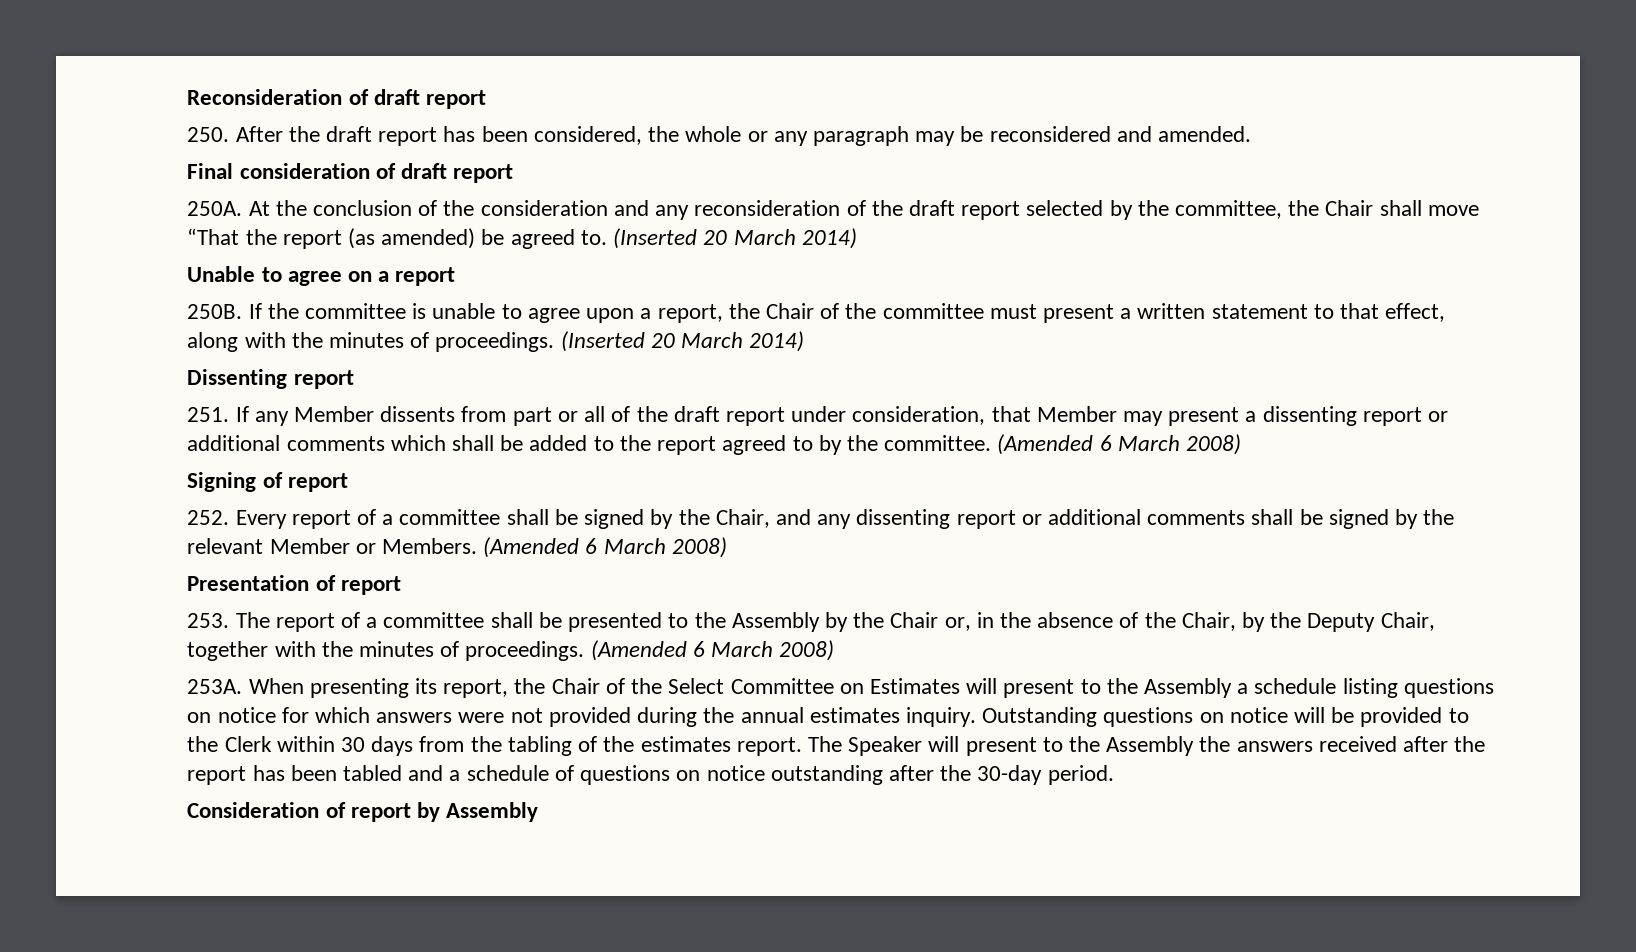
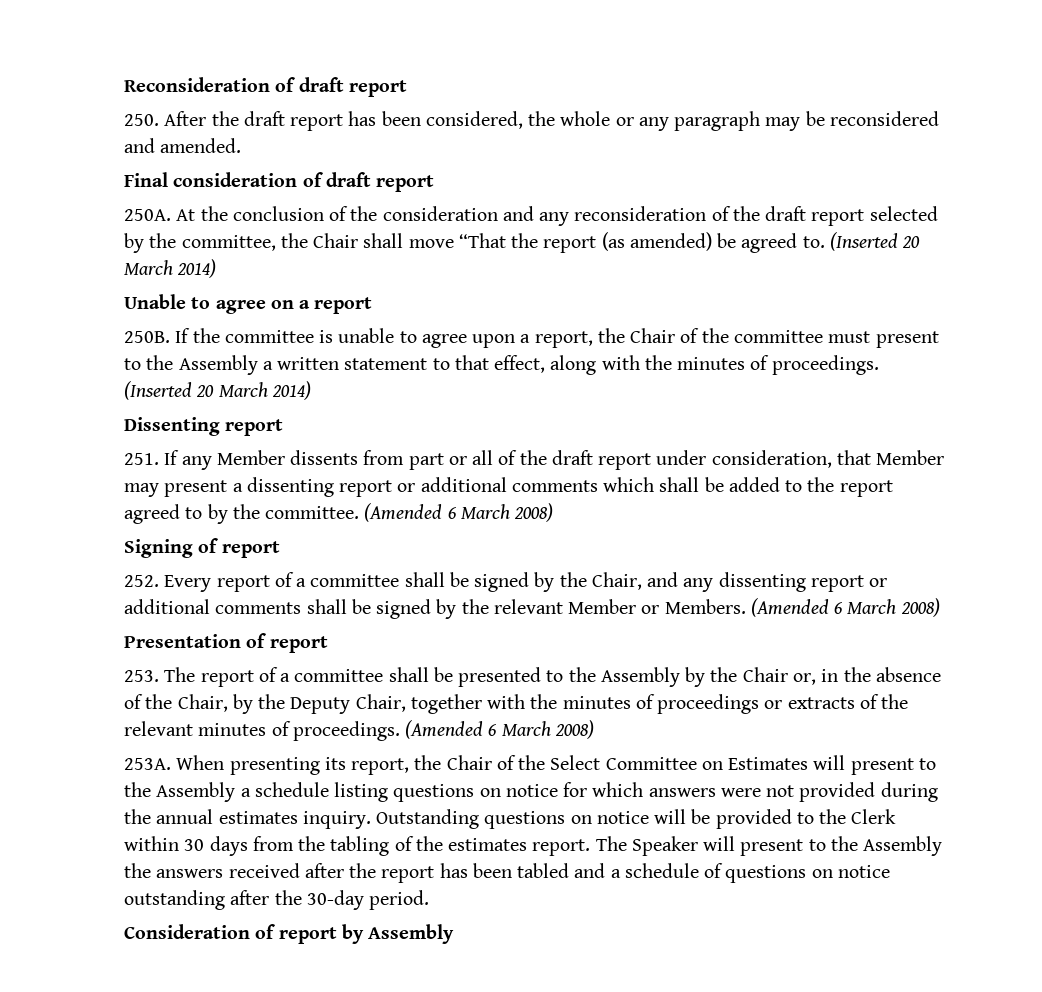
(1115, 313) none -> [124,355,258,375] to the Assembly
(460, 649) none -> [657,694,909,714] [124,721,291,736] proceedings or extracts of the relevant minutes of

